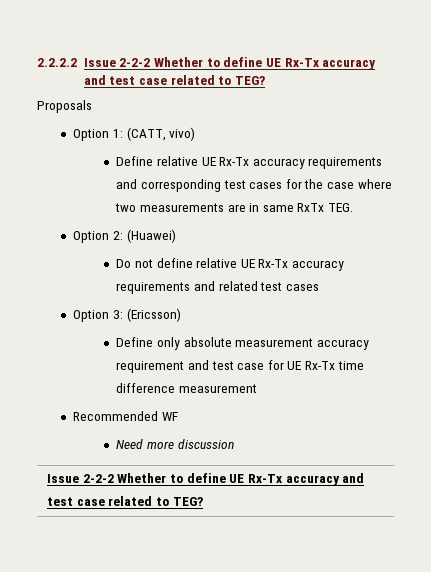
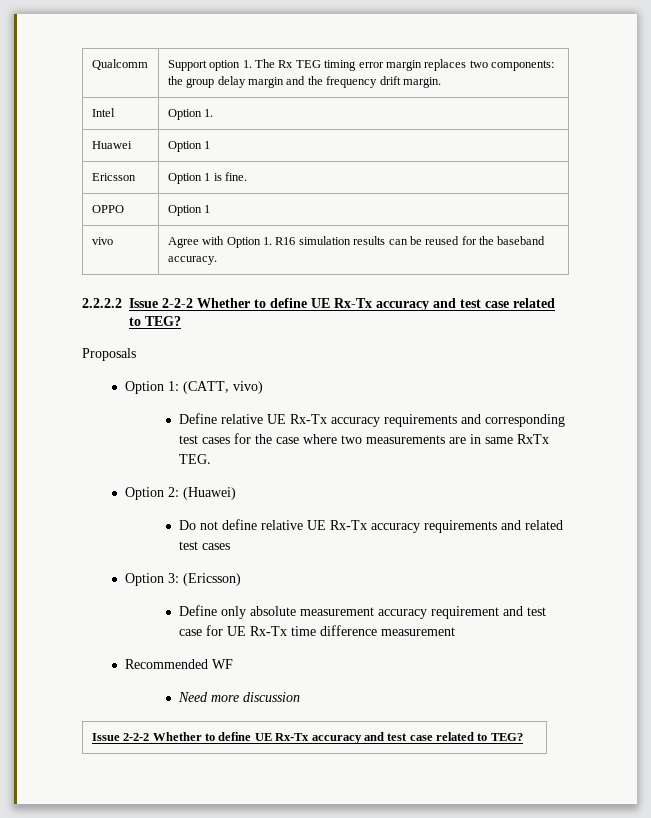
(37, 62) none -> [91,59,148,70] [167,59,555,71] [167,76,441,88] [91,108,115,117] [167,109,214,120] [91,141,132,149] [167,141,211,152] [91,173,136,181] [167,172,248,184] [91,205,124,213] [167,205,211,216] [91,237,113,245] [167,236,546,248] [167,256,217,265] Qualcomm | Support option 1. The Rx TEG timing error margin replaces two components: the group delay margin and the frequency drift margin. // Intel | Option 1. // Huawei | Option 1 // Ericsson | Option 1 is fine. // OPPO | Option 1 // vivo | Agree with Option 1. R16 simulation results can be reused for the baseband accuracy. //

